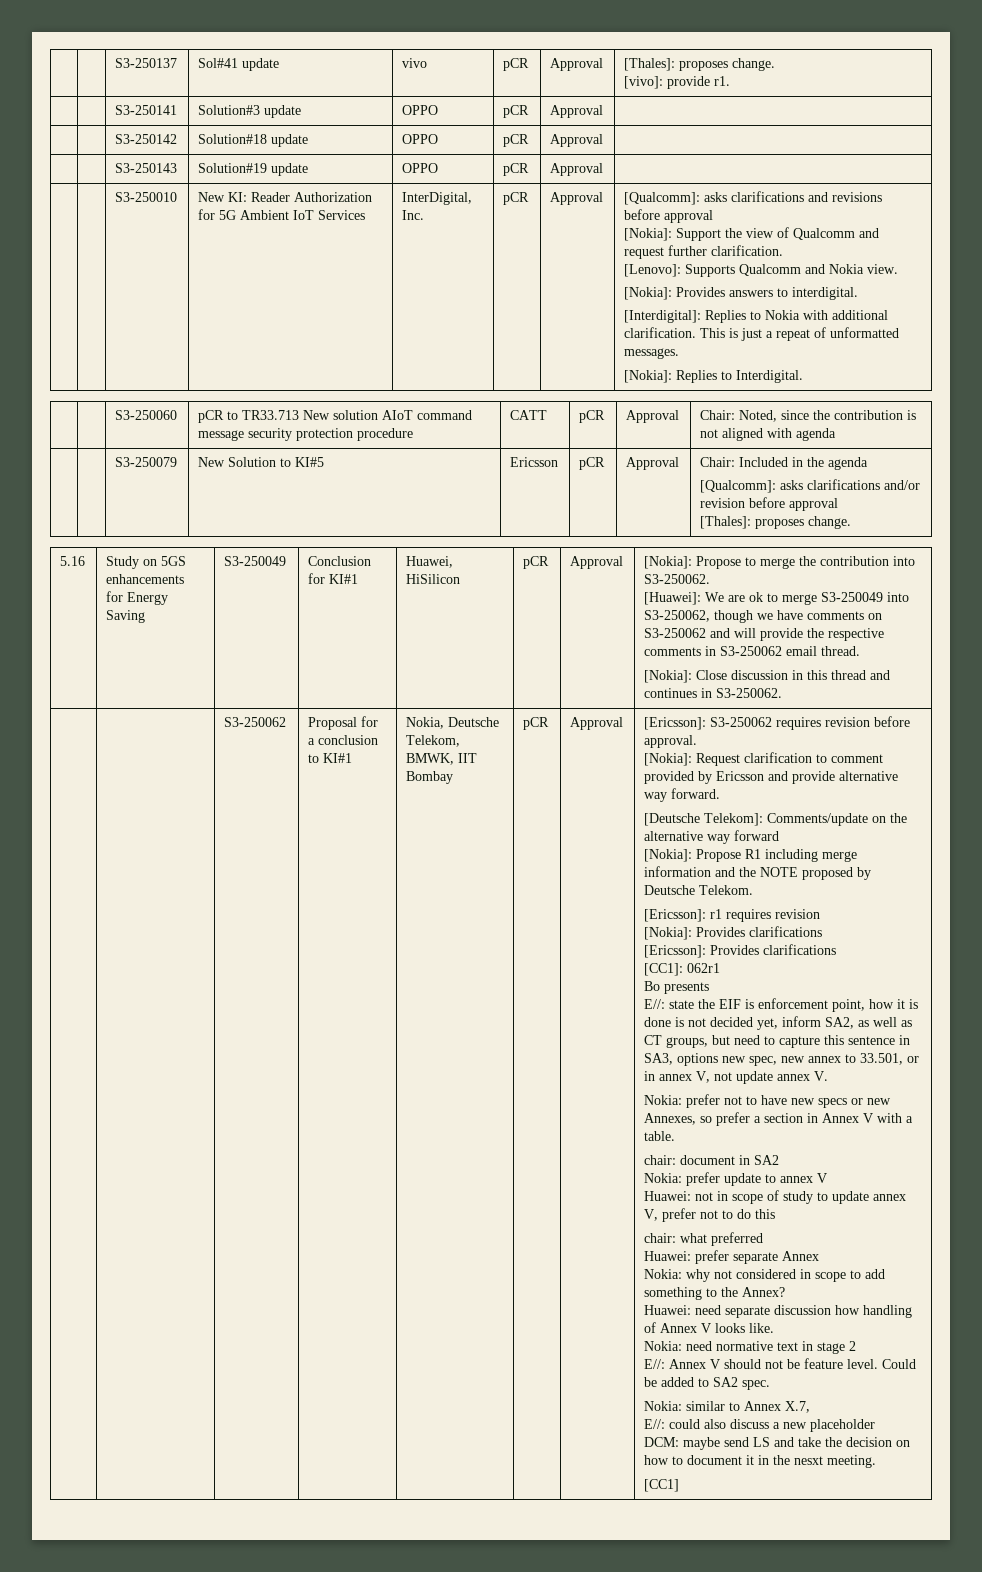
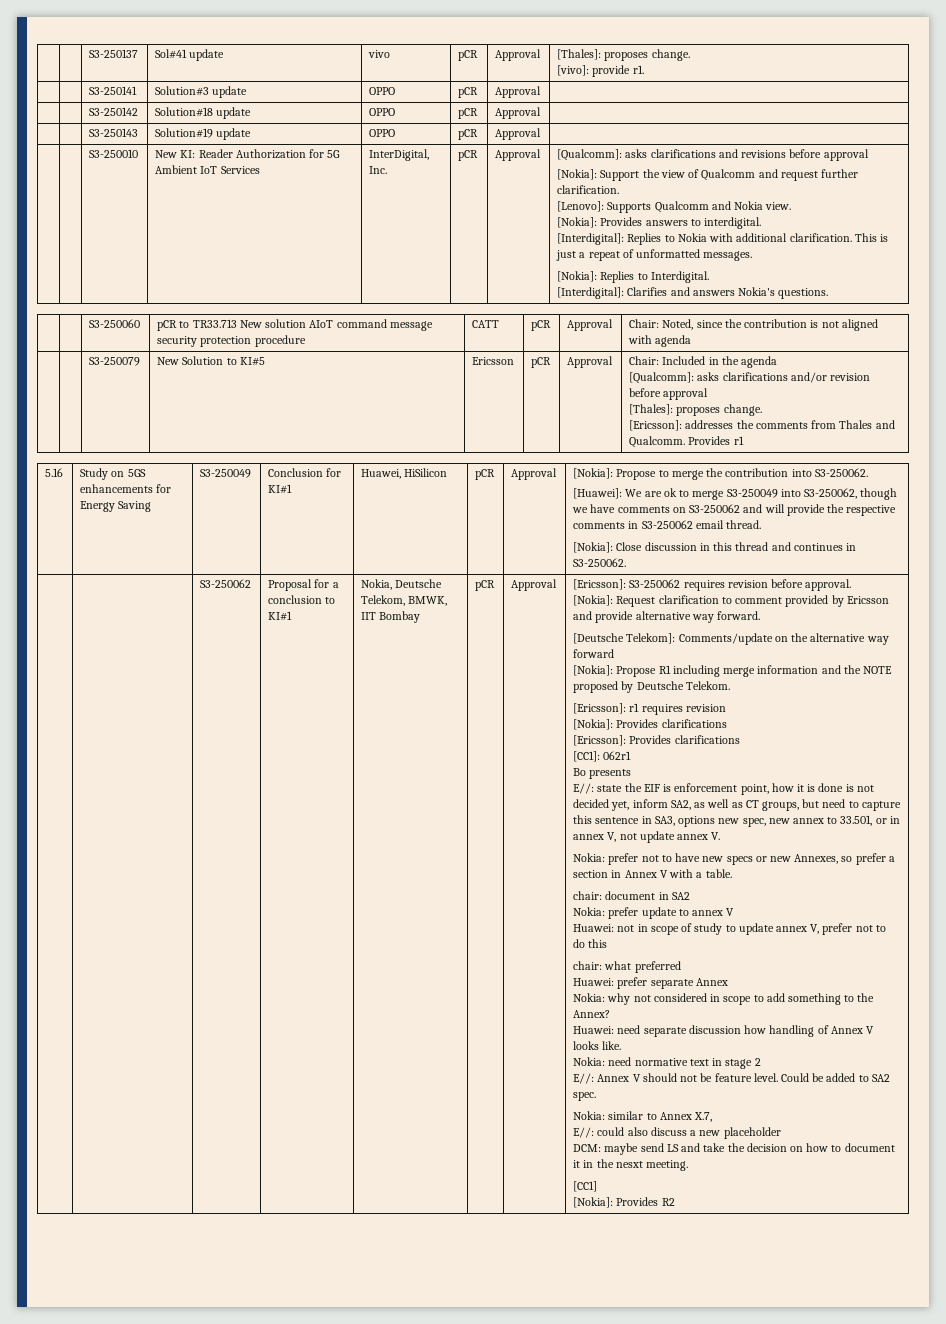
(804, 376) none -> [557,287,829,299] // [Interdigital]: Clarifies and answers Nokia's questions.
(852, 522) none -> [629,420,895,431] [629,436,744,448] // [Ericsson]: addresses the comments from Thales and Qualcomm. Provides r1
(680, 1485) none -> [573,1197,675,1208] // [Nokia]: Provides R2

